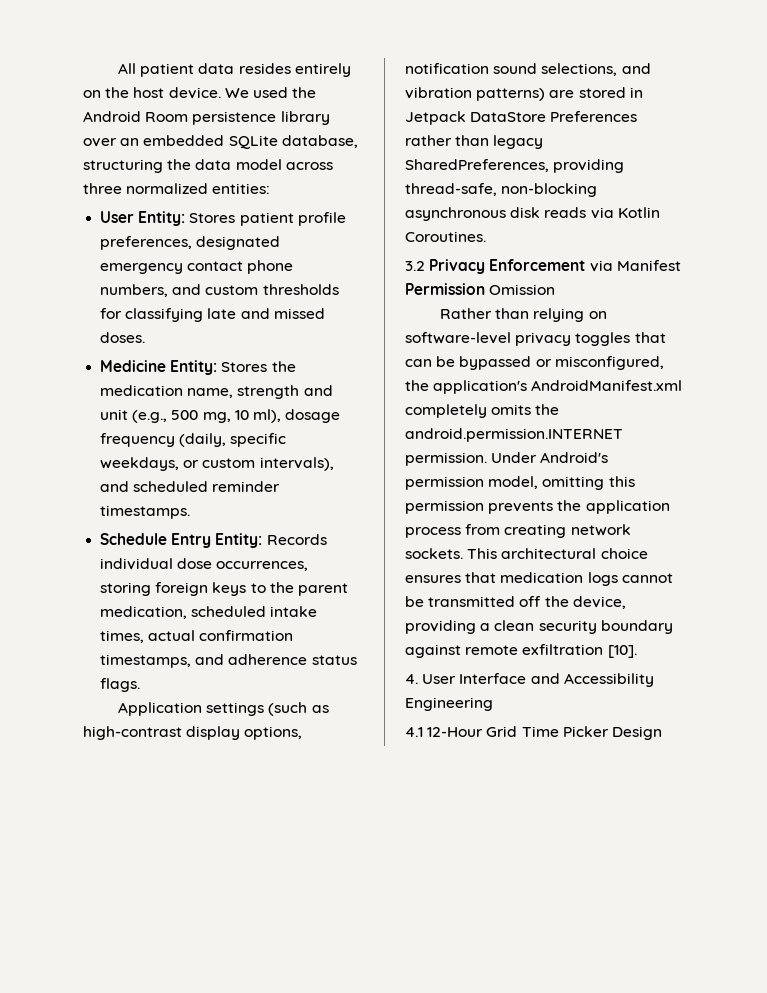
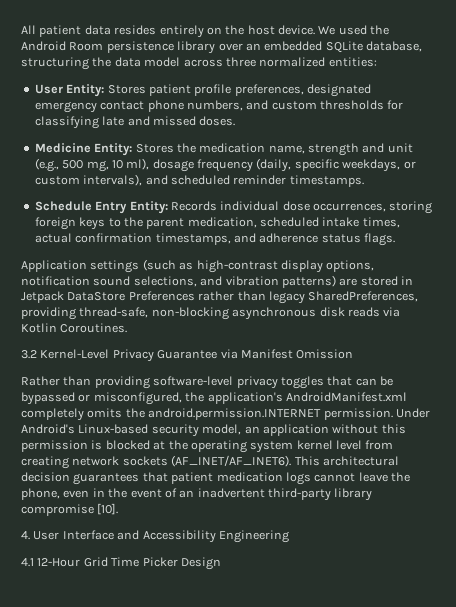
[429,259,586,274] Privacy Enforcement -> [40,349,218,362] Kernel-Level Privacy Guarantee
[405,283,485,295] Permission -> (293, 354) none
[533,308,607,322] relying on -> [94,376,150,389] providing
[405,476,635,490] [405,500,670,514] [405,524,631,538] [405,548,648,559] [405,572,673,586] [405,596,626,609] [405,620,673,634] [405,644,604,658] permission model, omitting this permission prevents the application process from creating network sockets. This architectural choice ensures that medication logs cannot be transmitted off the device, providing a clean security boundary against remote exfiltration -> [78,424,406,437] [21,440,394,453] [21,455,399,469] [21,472,410,485] [21,488,373,501] [21,504,94,516] Linux-based security model, an application without this permission is blocked at the operating system kernel level from creating network sockets (AF_INET/AF_INET6). This architectural decision guarantees that patient medication logs cannot leave the phone, even in the event of an inadvertent third-party library compromise

